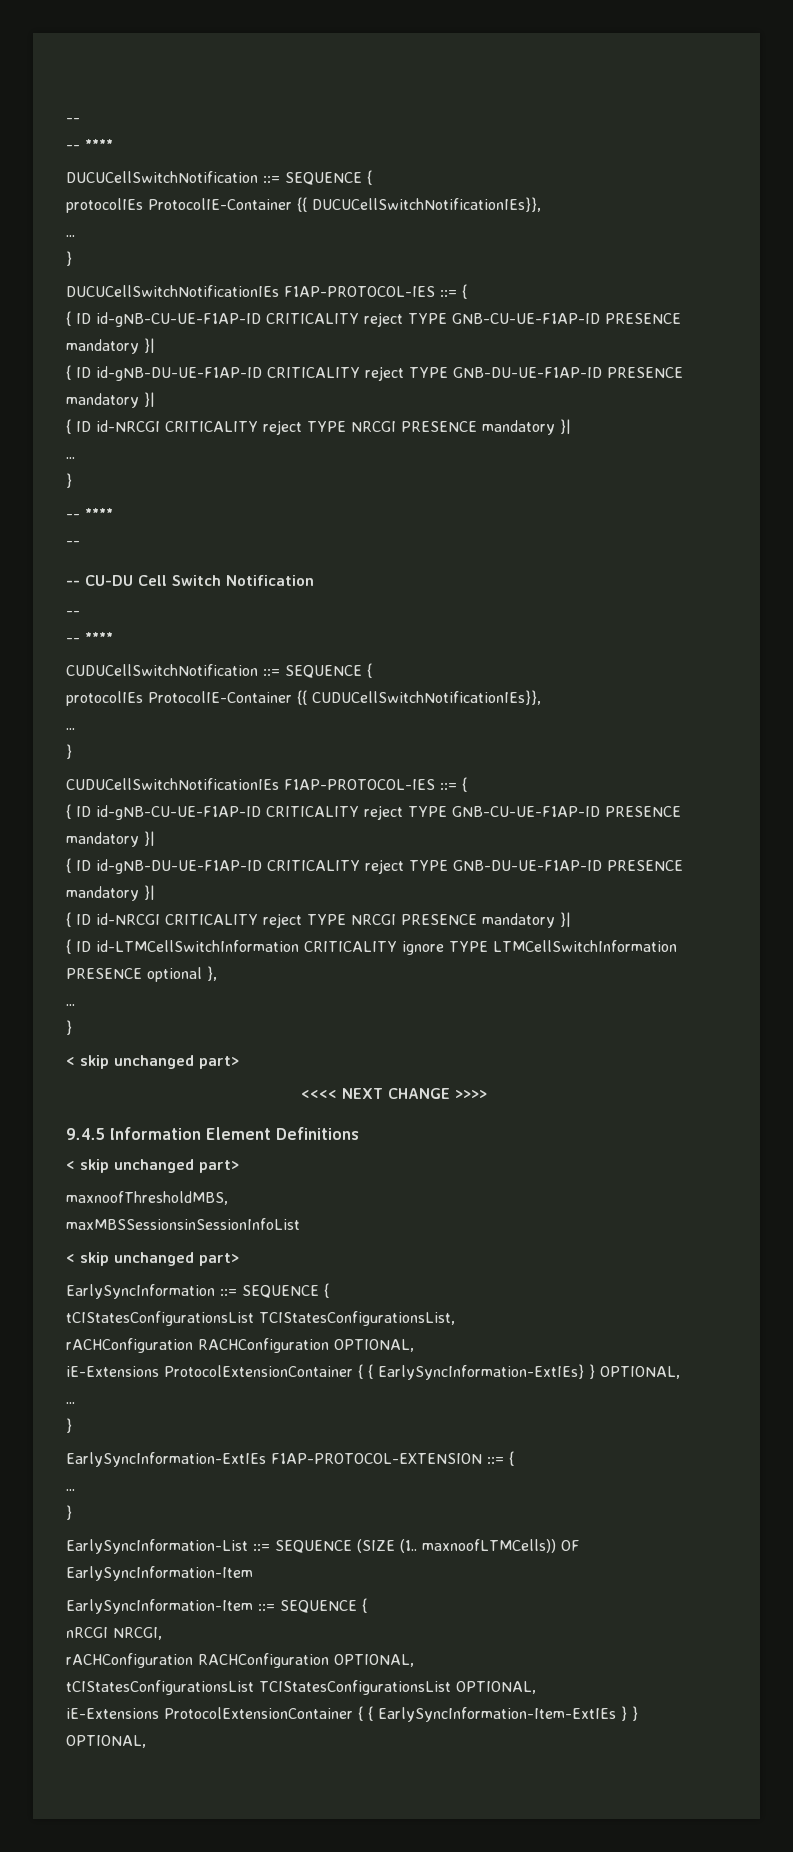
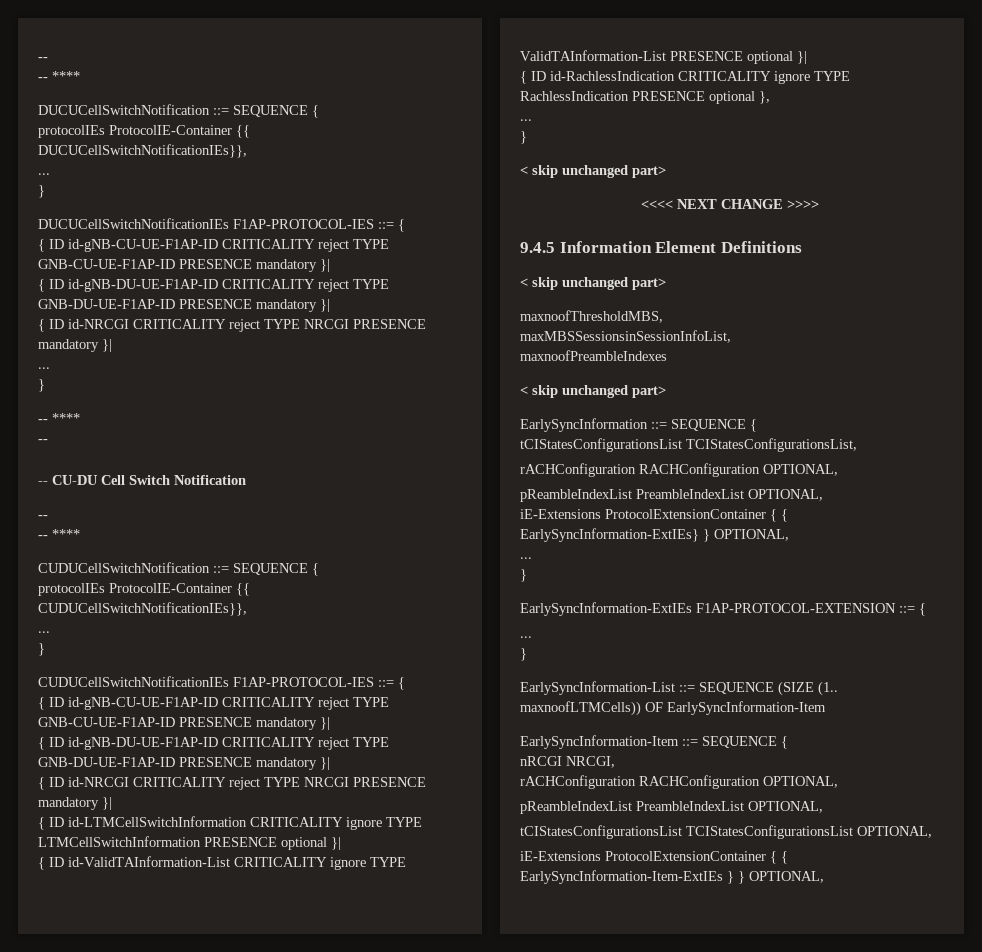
(202, 974) none -> [331,837,341,850] [38,856,406,870] [520,50,807,64] [520,71,850,84] [520,91,755,104] }| // { ID id-ValidTAInformation-List CRITICALITY ignore TYPE ValidTAInformation-List PRESENCE optional }| // { ID id-RachlessIndication CRITICALITY ignore TYPE RachlessIndication PRESENCE optional
[66,1218,300,1230] maxMBSSessionsinSessionInfoList -> [520,330,731,343] [520,350,667,361] maxMBSSessionsinSessionInfoList, // maxnoofPreambleIndexes
(414, 1345) none -> [520,489,823,502] // pReambleIndexList PreambleIndexList OPTIONAL,
(414, 1660) none -> [520,801,823,814] // pReambleIndexList PreambleIndexList OPTIONAL,

